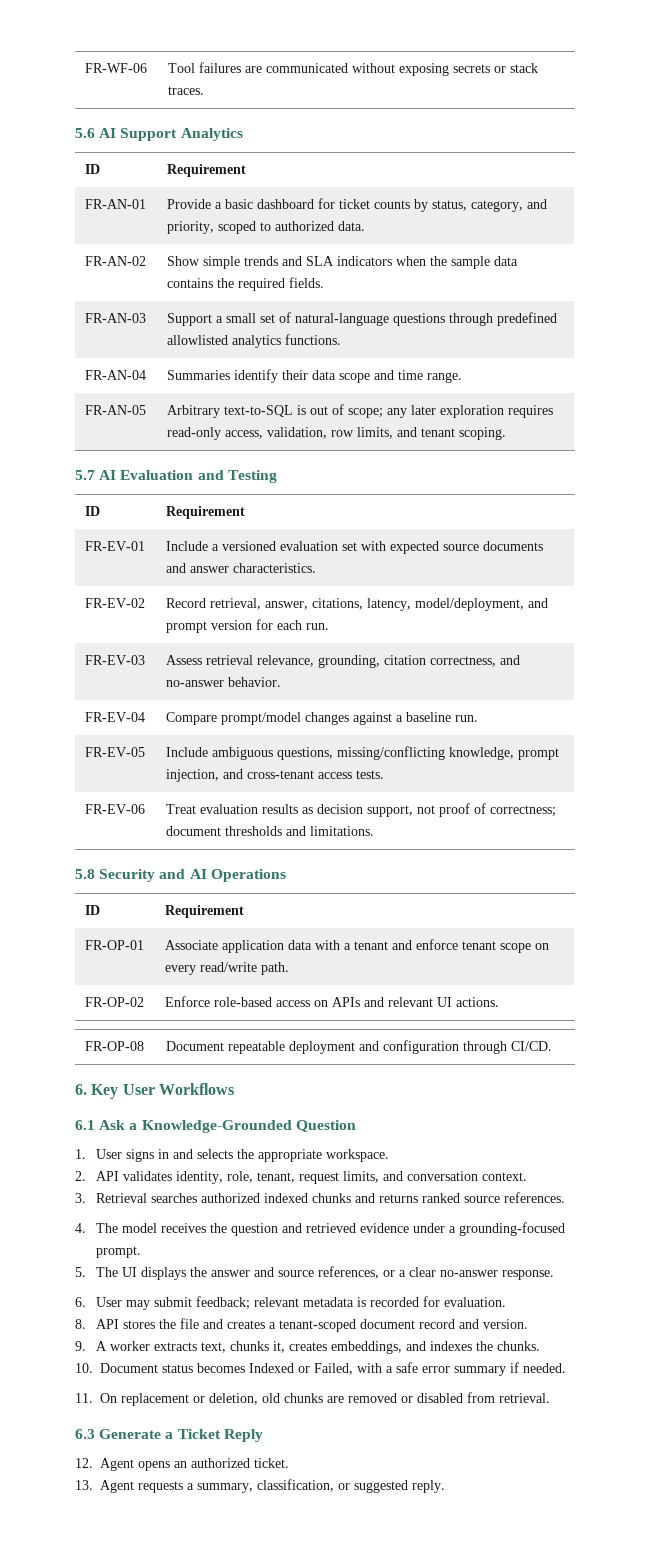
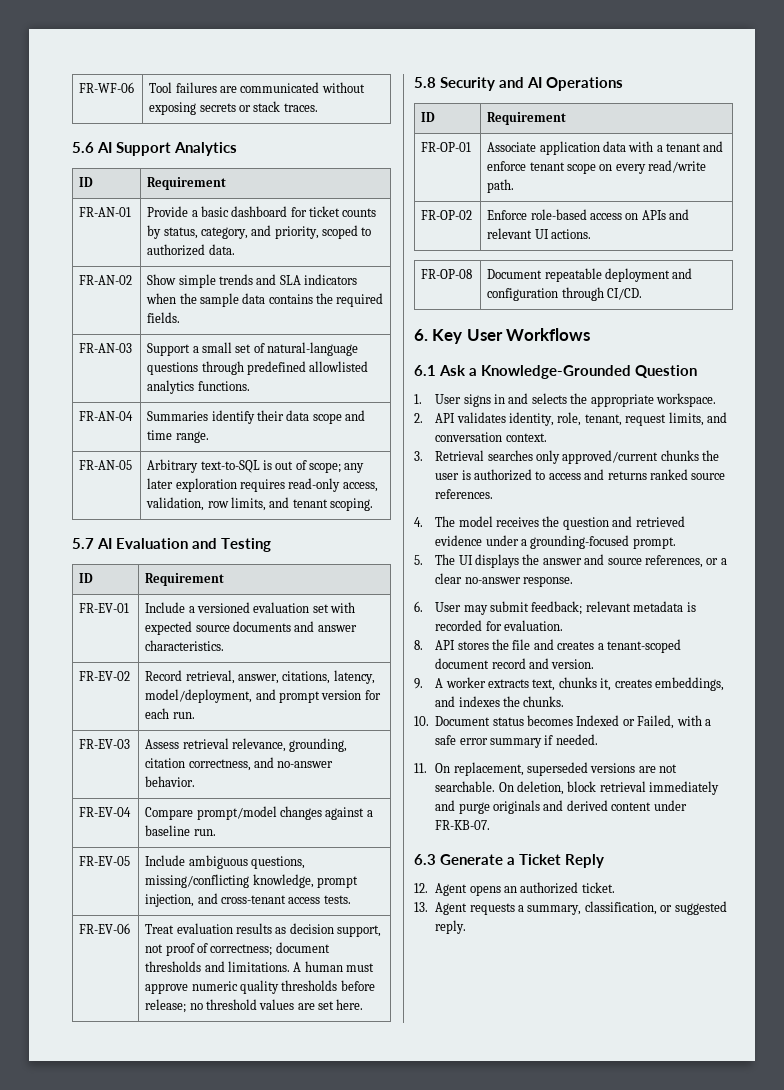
(375, 831) none -> [293,961,375,972] [145,980,375,994] [145,999,364,1013] A human must approve numeric quality thresholds before release; no threshold values are set here.
[200,1193,351,1203] authorized indexed chunks -> [536,450,720,464] [435,469,581,481] only approved/current chunks the user is authorized to access
[121,1392,550,1406] replacement or deletion, old chunks are removed or disabled from retrieval. -> [453,762,678,776] [435,781,720,795] [435,800,687,814] [435,820,491,830] replacement, superseded versions are not searchable. On deletion, block retrieval immediately and purge originals and derived content under FR-KB-07.

